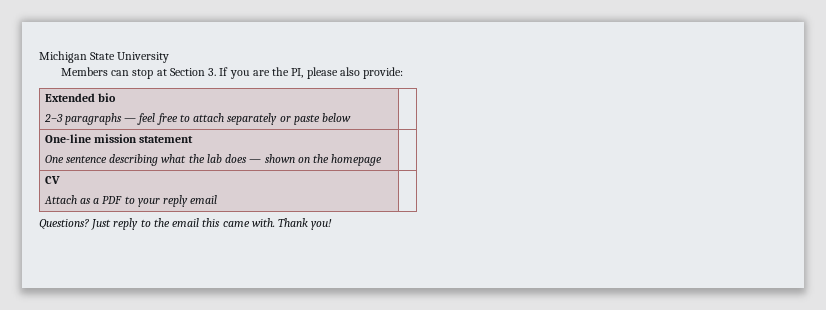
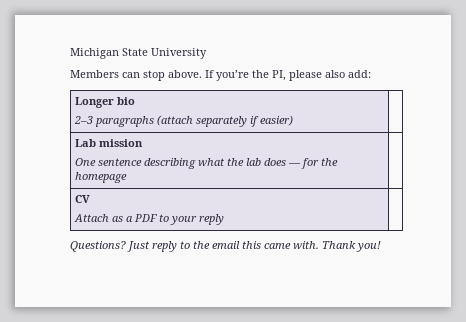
[156,67,270,79] at Section 3. If you are -> [168,70,249,81] above. If you’re
[363,67,404,79] [44,93,95,102] provide: // Extended -> [348,70,371,78] [74,97,114,108] add: // Longer
[124,113,352,125] [44,134,91,143] — feel free to attach separately or paste below | // One-line -> [156,115,293,127] [74,139,96,147] (attach separately if easier) | // Lab
[139,136,194,143] statement -> (143, 143) none
[264,154,310,163] shown on -> [300,158,319,169] for
[190,195,218,204] email -> (224, 219) none

